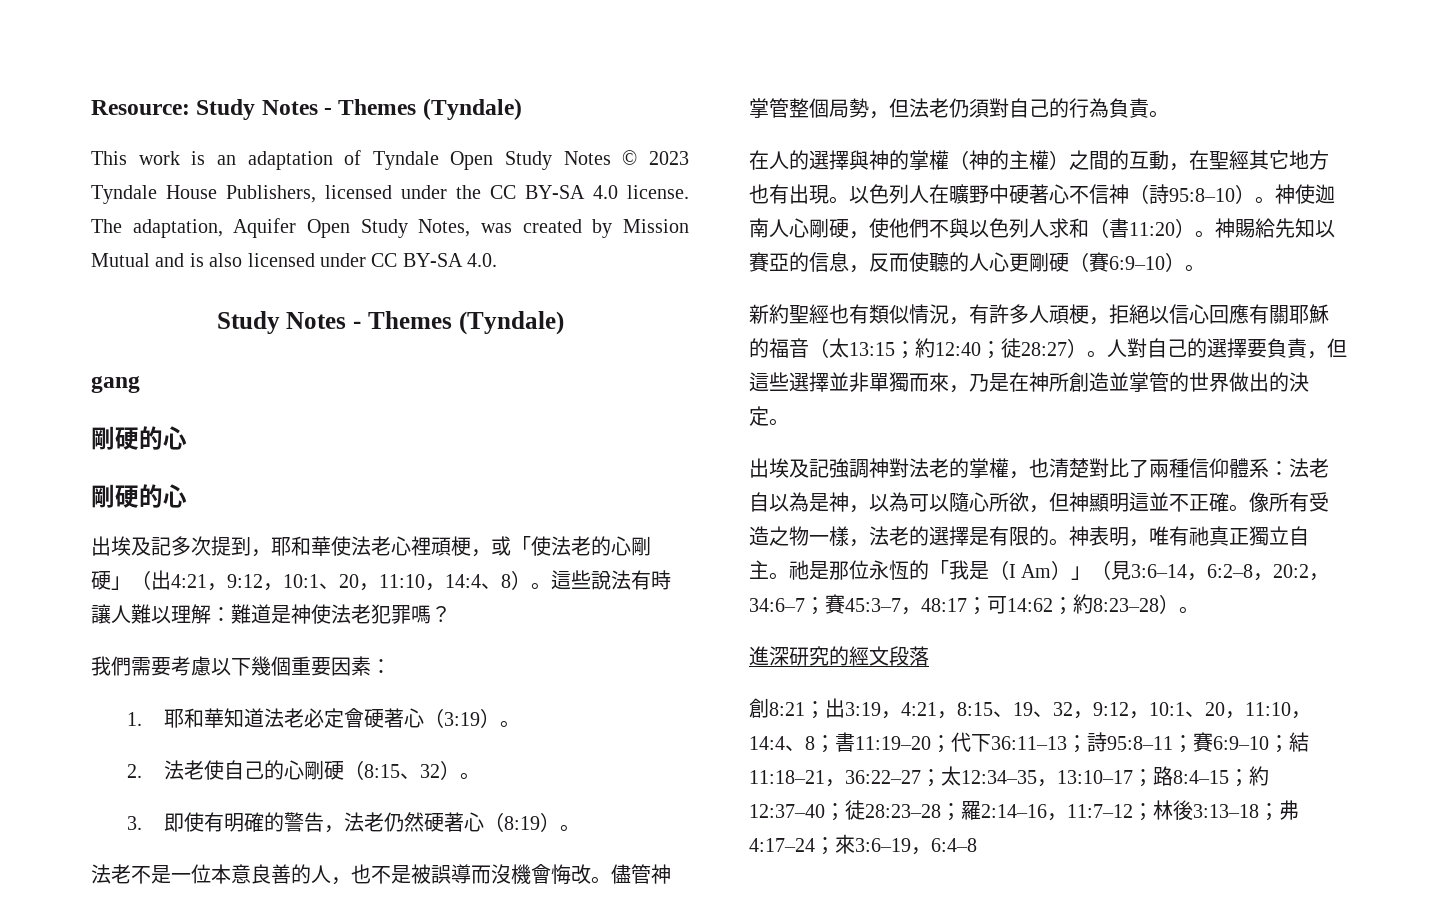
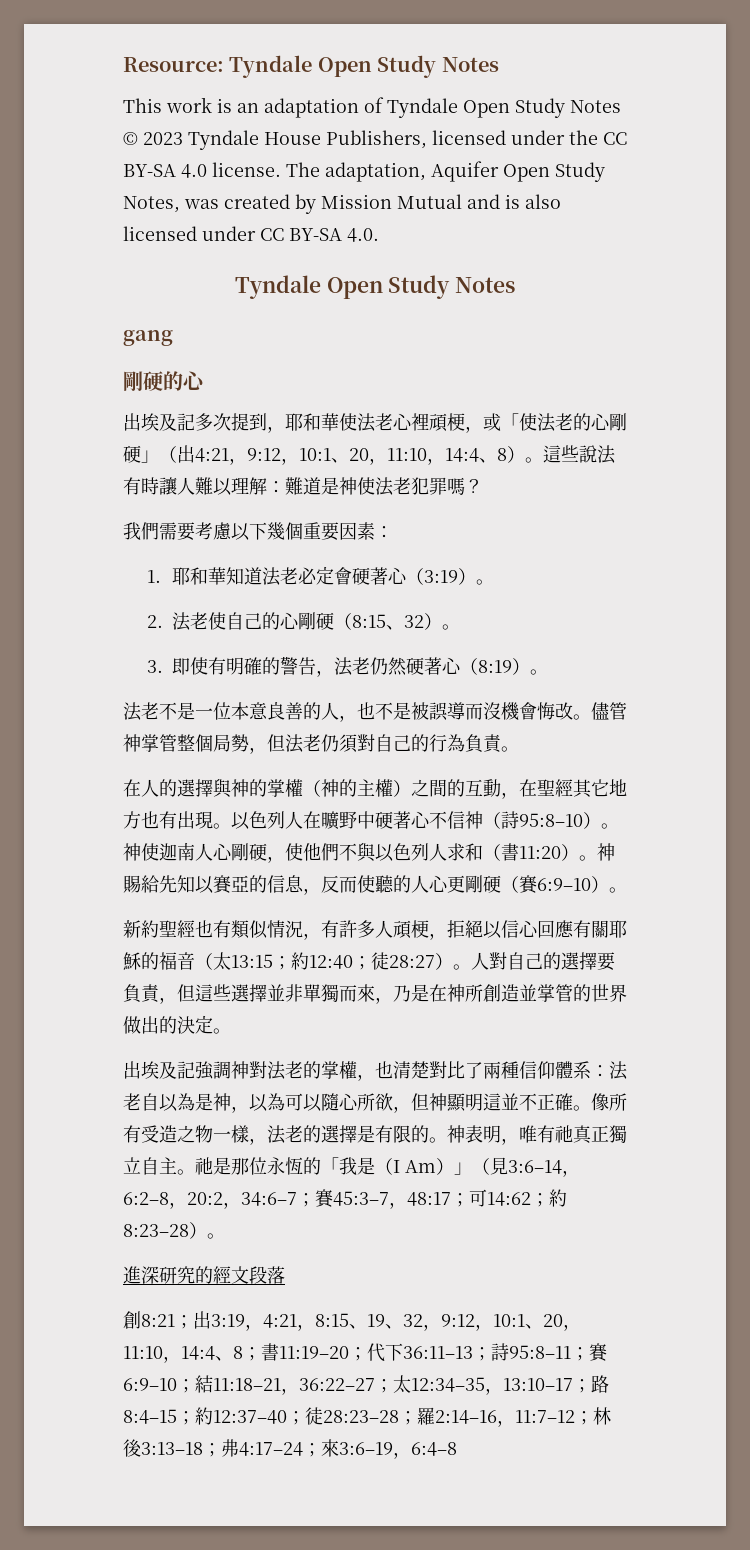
[196,98,522,120] Study Notes - Themes (Tyndale) -> [229,55,499,78] Tyndale Open Study Notes
[216,311,564,335] Study Notes - Themes (Tyndale) -> [234,275,516,299] Tyndale Open Study Notes
[91,484,187,508] // 剛硬的心 -> (206, 380) none

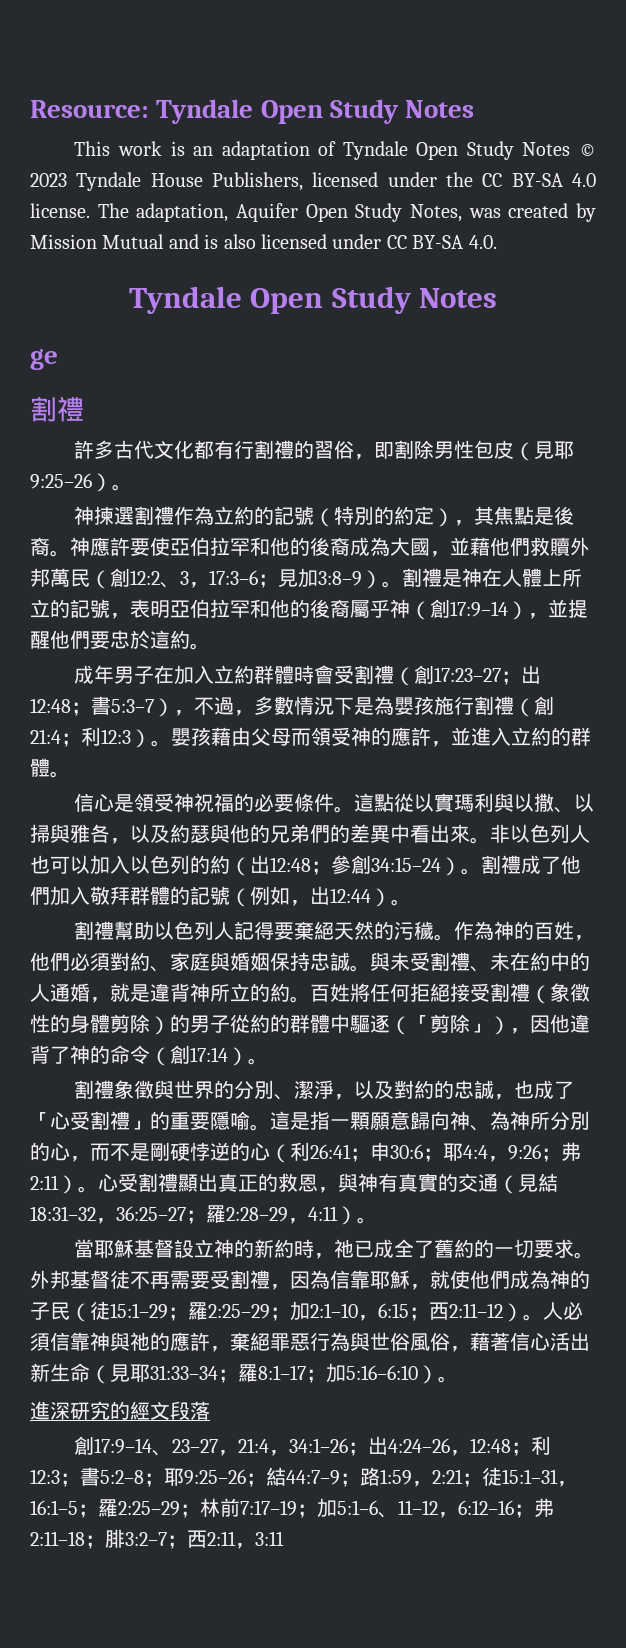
[123,330,173,346] [123,371,206,391] [123,413,627,433] [123,445,616,465] [123,477,483,496] [123,522,393,541] [147,566,494,586] [147,612,461,631] [147,656,549,677] [123,702,627,722] [123,734,519,754] [123,778,627,799] [123,811,619,830] [123,842,615,863] [123,875,627,895] [123,920,627,940] [123,952,615,971] [123,984,627,1004] [123,1015,231,1034] [123,1061,628,1081] [123,1093,627,1113] [123,1125,627,1145] [123,1157,580,1177] [123,1189,567,1209] [123,1224,189,1237] gang // 剛硬的心 // 出埃及記多次提到，耶和華使法老心裡頑梗，或「使法老的心剛硬」（出4:21，9:12，10:1、20，11:10，14:4、8）。這些說法有時讓人難以理解：難道是神使法老犯罪嗎？ // 我們需要考慮以下幾個重要因素： // 1.耶和華知道法老必定會硬著心（3:19）。 // 2.法老使自己的心剛硬（8:15、32）。 // 3.即使有明確的警告，法老仍然硬著心（8:19）。 // 法老不是一位本意良善的人，也不是被誤導而沒機會悔改。儘管神掌管整個局勢，但法老仍須對自己的行為負責。 // 在人的選擇與神的掌權（神的主權）之間的互動，在聖經其它地方也有出現。以色列人在曠野中硬著心不信神（詩95:8–10）。神使迦南人心剛硬，使他們不與以色列人求和（書11:20）。神賜給先知以賽亞的信息，反而使聽的人心更剛硬（賽6:9–10）。 // 新約聖經也有類似情況，有許多人頑梗，拒絕以信心回應有關耶穌的福音（太13:15；約12:40；徒28:27）。人對自己的選擇要負責，但這些選擇並非單獨而來，乃是在神所創造並掌管的世界做出的決定。 // 出埃及記強調神對法老的掌權，也清楚對比了兩種信仰體系：法老自以為是神，以為可以隨心所欲，但神顯明這並不正確。像所有受造之物一樣，法老的選擇是有限的。神表明，唯有祂真正獨立自主。祂是那位永恆的「我是（I Am）」（見3:6–14，6:2–8，20:2，34:6–7；賽45:3–7，48:17；可14:62；約8:23–28 -> [30,349,58,370] [30,396,84,422] [74,440,575,461] [30,473,132,492] [74,506,575,527] [30,537,590,557] [30,568,582,589] [30,599,588,620] [30,630,210,650] [74,665,542,686] [30,696,554,717] [30,727,591,748] [30,758,70,778] [74,793,595,813] [30,824,590,844] [30,855,581,876] [30,886,411,907] [74,921,595,941] [30,952,590,972] [30,983,590,1004] [30,1014,590,1035] [30,1045,268,1066] [74,1080,575,1100] [30,1111,590,1131] [30,1142,581,1163] [30,1173,558,1194] [30,1205,377,1225] [74,1239,595,1259] [30,1270,590,1290] [30,1301,583,1322] [30,1332,590,1352] [30,1363,418,1384] ge // 割禮 // 許多古代文化都有行割禮的習俗，即割除男性包皮（見耶9:25–26）。 // 神揀選割禮作為立約的記號（特別的約定），其焦點是後裔。神應許要使亞伯拉罕和他的後裔成為大國，並藉他們救贖外邦萬民（創12:2、3，17:3–6；見加3:8–9）。割禮是神在人體上所立的記號，表明亞伯拉罕和他的後裔屬乎神（創17:9–14），並提醒他們要忠於這約。 // 成年男子在加入立約群體時會受割禮（創17:23–27；出12:48；書5:3–7），不過，多數情況下是為嬰孩施行割禮（創21:4；利12:3）。嬰孩藉由父母而領受神的應許，並進入立約的群體。 // 信心是領受神祝福的必要條件。這點從以實瑪利與以撒、以掃與雅各，以及約瑟與他的兄弟們的差異中看出來。非以色列人也可以加入以色列的約（出12:48；參創34:15–24）。割禮成了他們加入敬拜群體的記號（例如，出12:44）。 // 割禮幫助以色列人記得要棄絕天然的污穢。作為神的百姓，他們必須對約、家庭與婚姻保持忠誠。與未受割禮、未在約中的人通婚，就是違背神所立的約。百姓將任何拒絕接受割禮（象徵性的身體剪除）的男子從約的群體中驅逐（「剪除」），因他違背了神的命令（創17:14）。 // 割禮象徵與世界的分別、潔淨，以及對約的忠誠，也成了「心受割禮」的重要隱喻。這是指一顆願意歸向神、為神所分別的心，而不是剛硬悖逆的心（利26:41；申30:6；耶4:4，9:26；弗2:11）。心受割禮顯出真正的救恩，與神有真實的交通（見結18:31–32，36:25–27；羅2:28–29，4:11）。 // 當耶穌基督設立神的新約時，祂已成全了舊約的一切要求。外邦基督徒不再需要受割禮，因為信靠耶穌，就使他們成為神的子民（徒15:1–29；羅2:25–29；加2:1–10，6:15；西2:11–12）。人必須信靠神與祂的應許，棄絕罪惡行為與世俗風俗，藉著信心活出新生命（見耶31:33–34；羅8:1–17；加5:16–6:10
[141,1311,581,1331] [123,1343,608,1363] [123,1375,609,1395] [123,1407,611,1427] [123,1439,457,1459] 8:21；出3:19，4:21，8:15、19、32，9:12，10:1、20，11:10，14:4、8；書11:19–20；代下36:11–13；詩95:8–11；賽6:9–10；結11:18–21，36:22–27；太12:34–35，13:10–17；路8:4–15；約12:37–40；徒28:23–28；羅2:14–16，11:7–12；林後3:13–18；弗4:17–24；來3:6–19，6:4–8 -> [94,1436,552,1456] [30,1467,577,1487] [30,1498,554,1518] [30,1529,284,1549] 17:9–14、23–27，21:4，34:1–26；出4:24–26，12:48；利12:3；書5:2–8；耶9:25–26；結44:7–9；路1:59，2:21；徒15:1–31，16:1–5；羅2:25–29；林前7:17–19；加5:1–6、11–12，6:12–16；弗2:11–18；腓3:2–7；西2:11，3:11

